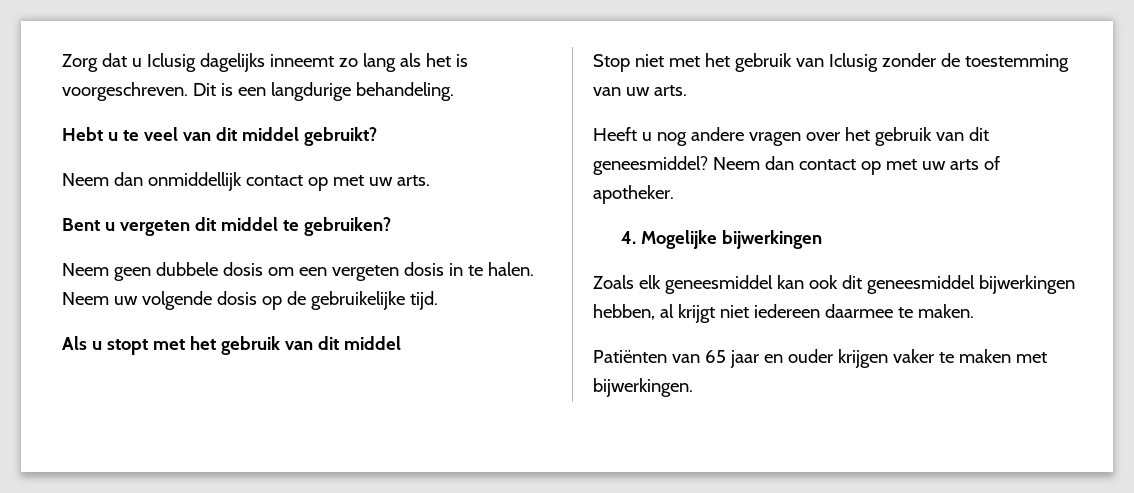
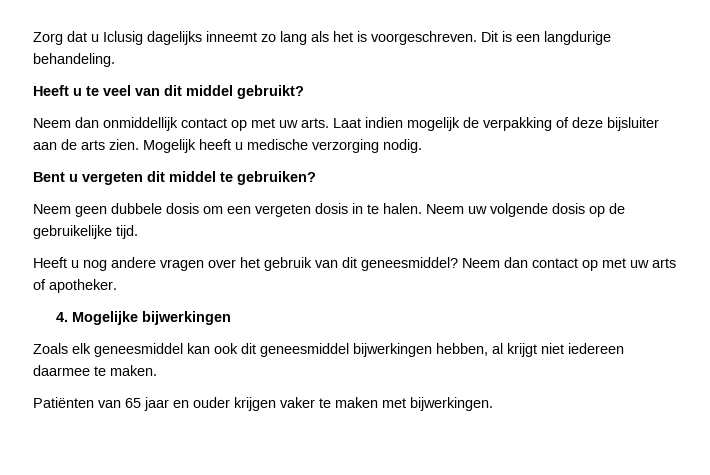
[62,127,103,141] Hebt -> [33,85,69,96] Heeft
(430, 180) none -> [333,117,659,131] [33,139,422,153] Laat indien mogelijk de verpakking of deze bijsluiter aan de arts zien. Mogelijk heeft u medische verzorging nodig.
[62,336,401,355] [593,53,1069,72] [593,85,687,96] // Als u stopt met het gebruik van dit middel // Stop niet met het gebruik van Iclusig zonder de toestemming van uw arts. -> (138, 232) none

